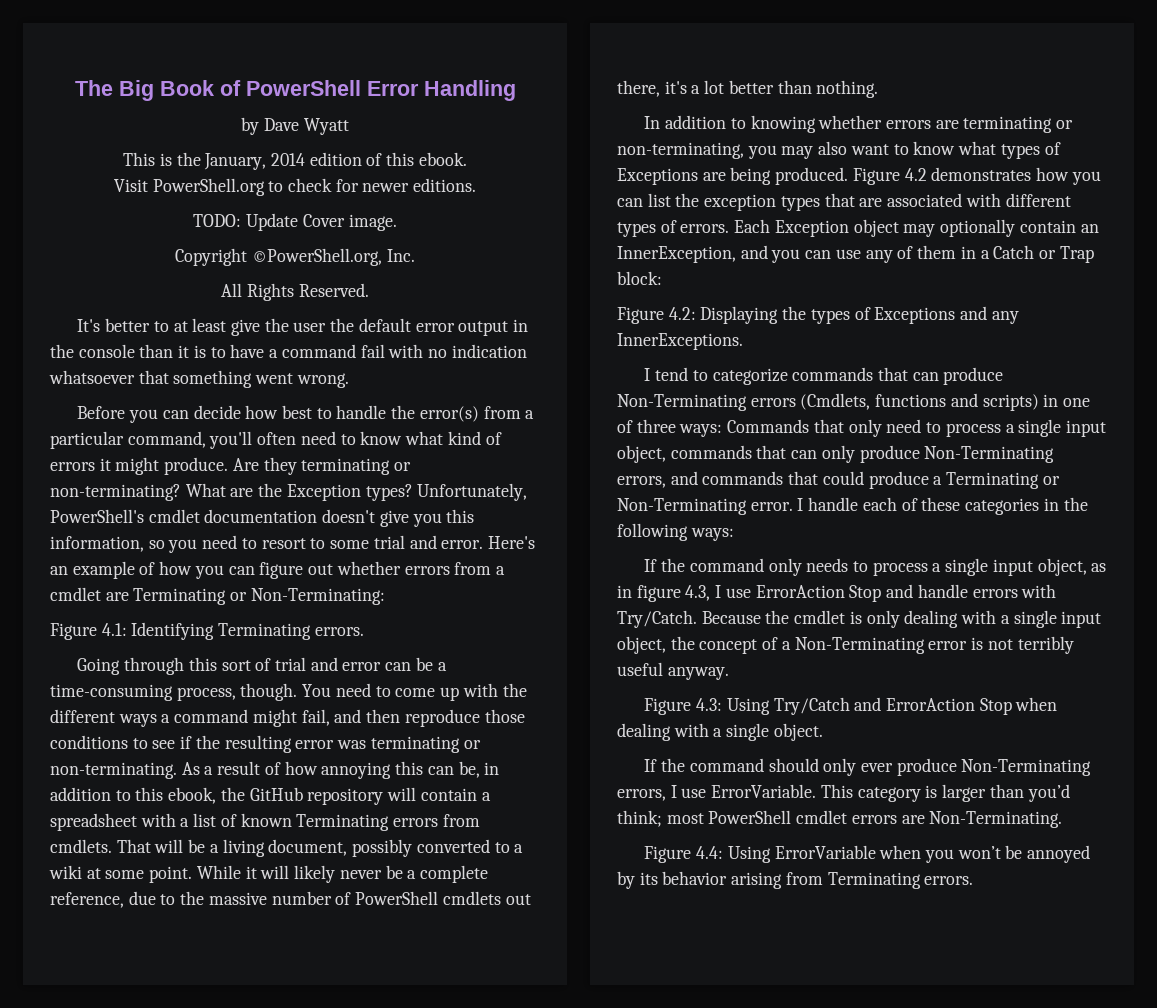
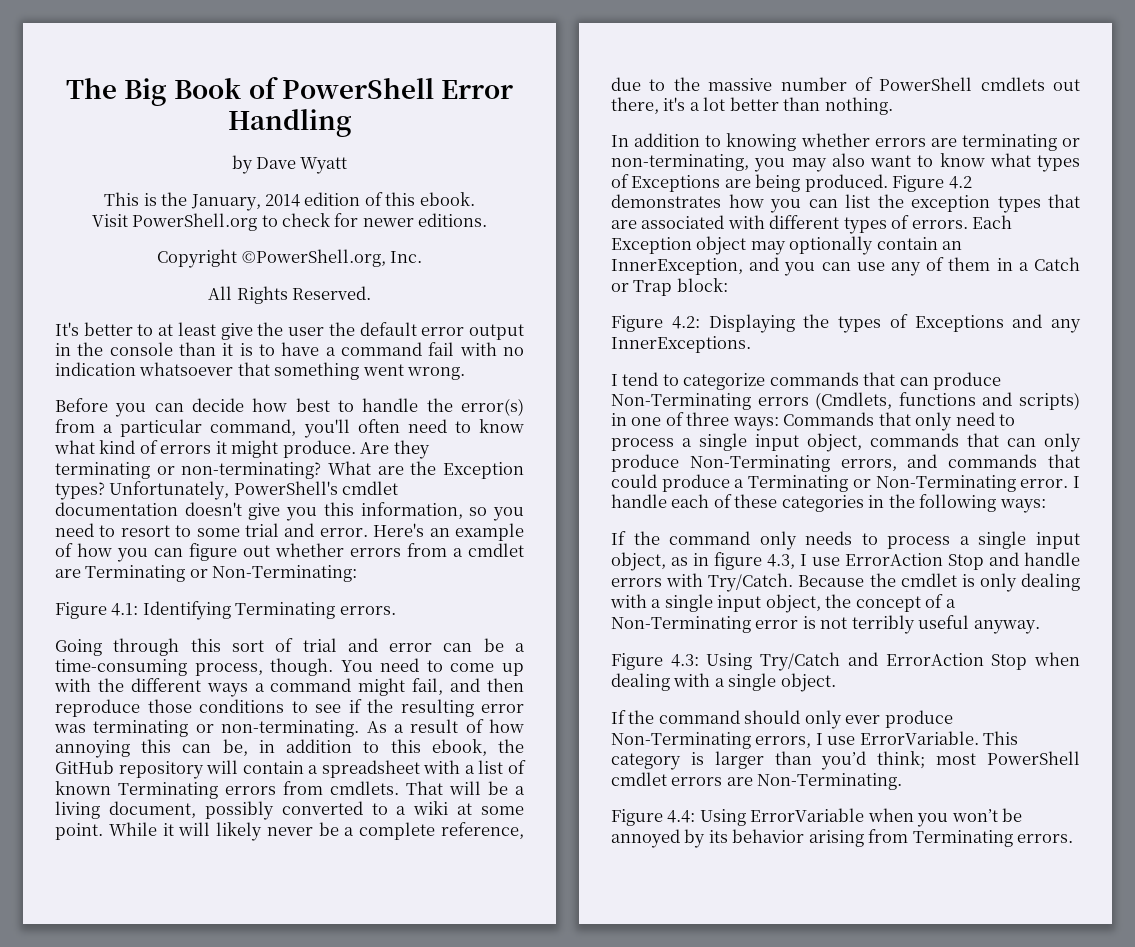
[193,213,397,231] // TODO: Update Cover image. -> (488, 220) none

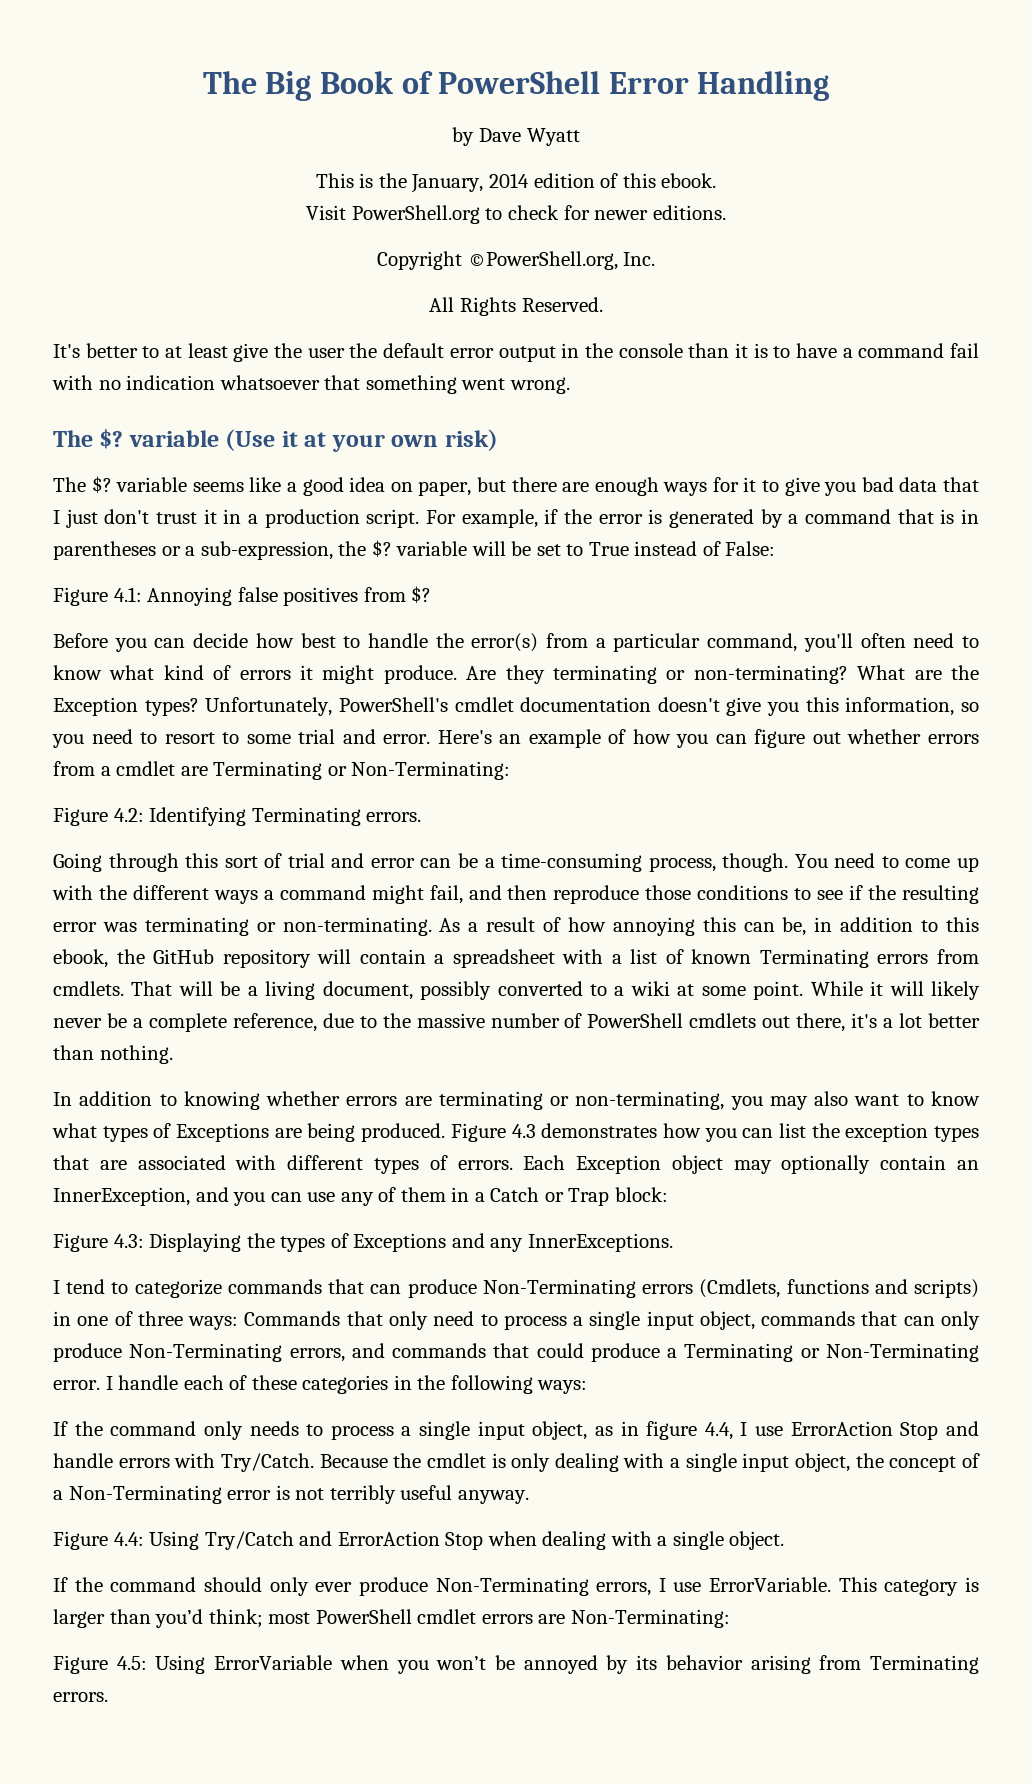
(466, 373) none -> [53,428,498,452] [53,476,980,496] [53,509,979,528] [53,540,776,560] [53,586,432,606] // The $? variable (Use it at your own risk) // The $? variable seems like a good idea on paper, but there are enough ways for it to give you bad data that I just don't trust it in a production script. For example, if the error is generated by a command that is in parentheses or a sub-expression, the $? variable will be set to True instead of False: // Figure 4.1: Annoying false positives from $?
[111,603,139,616] 4.1: -> [113,808,144,822] 4.2:
[948,176,972,189] 4.2 -> [511,1124,536,1138] 4.3
[671,316,700,329] 4.2: -> [113,1234,144,1248] 4.3:
[767,554,795,569] 4.3, -> [704,1422,733,1440] 4.4,
[670,654,699,667] 4.3: -> [113,1532,144,1546] 4.4:
[757,773,903,790] [611,809,696,826] Non-Terminating. // Figure 4.4: -> [570,1609,730,1628] [53,1655,147,1674] Non-Terminating: // Figure 4.5:

